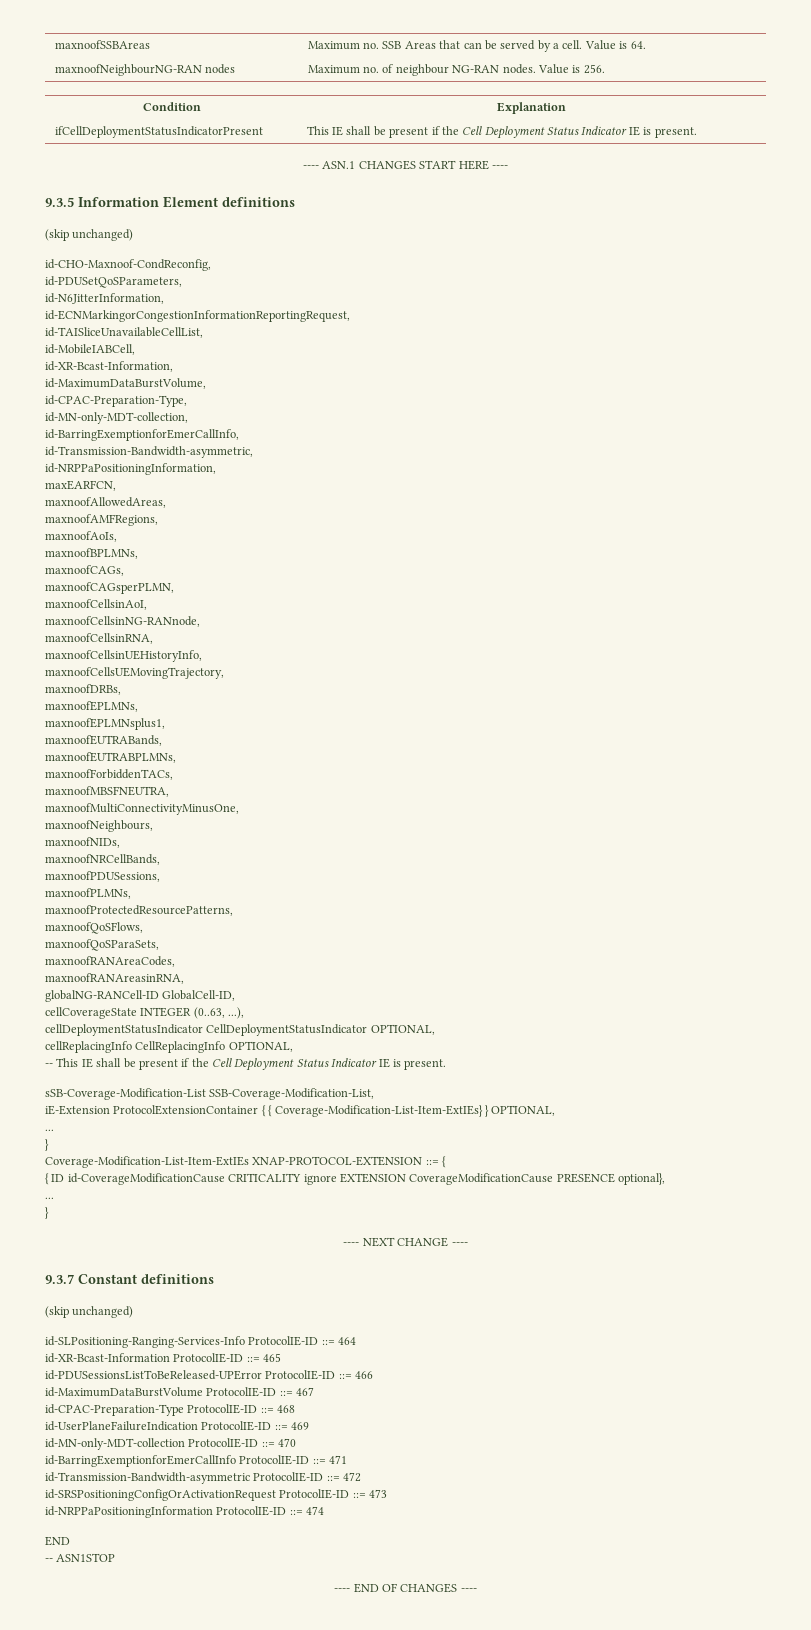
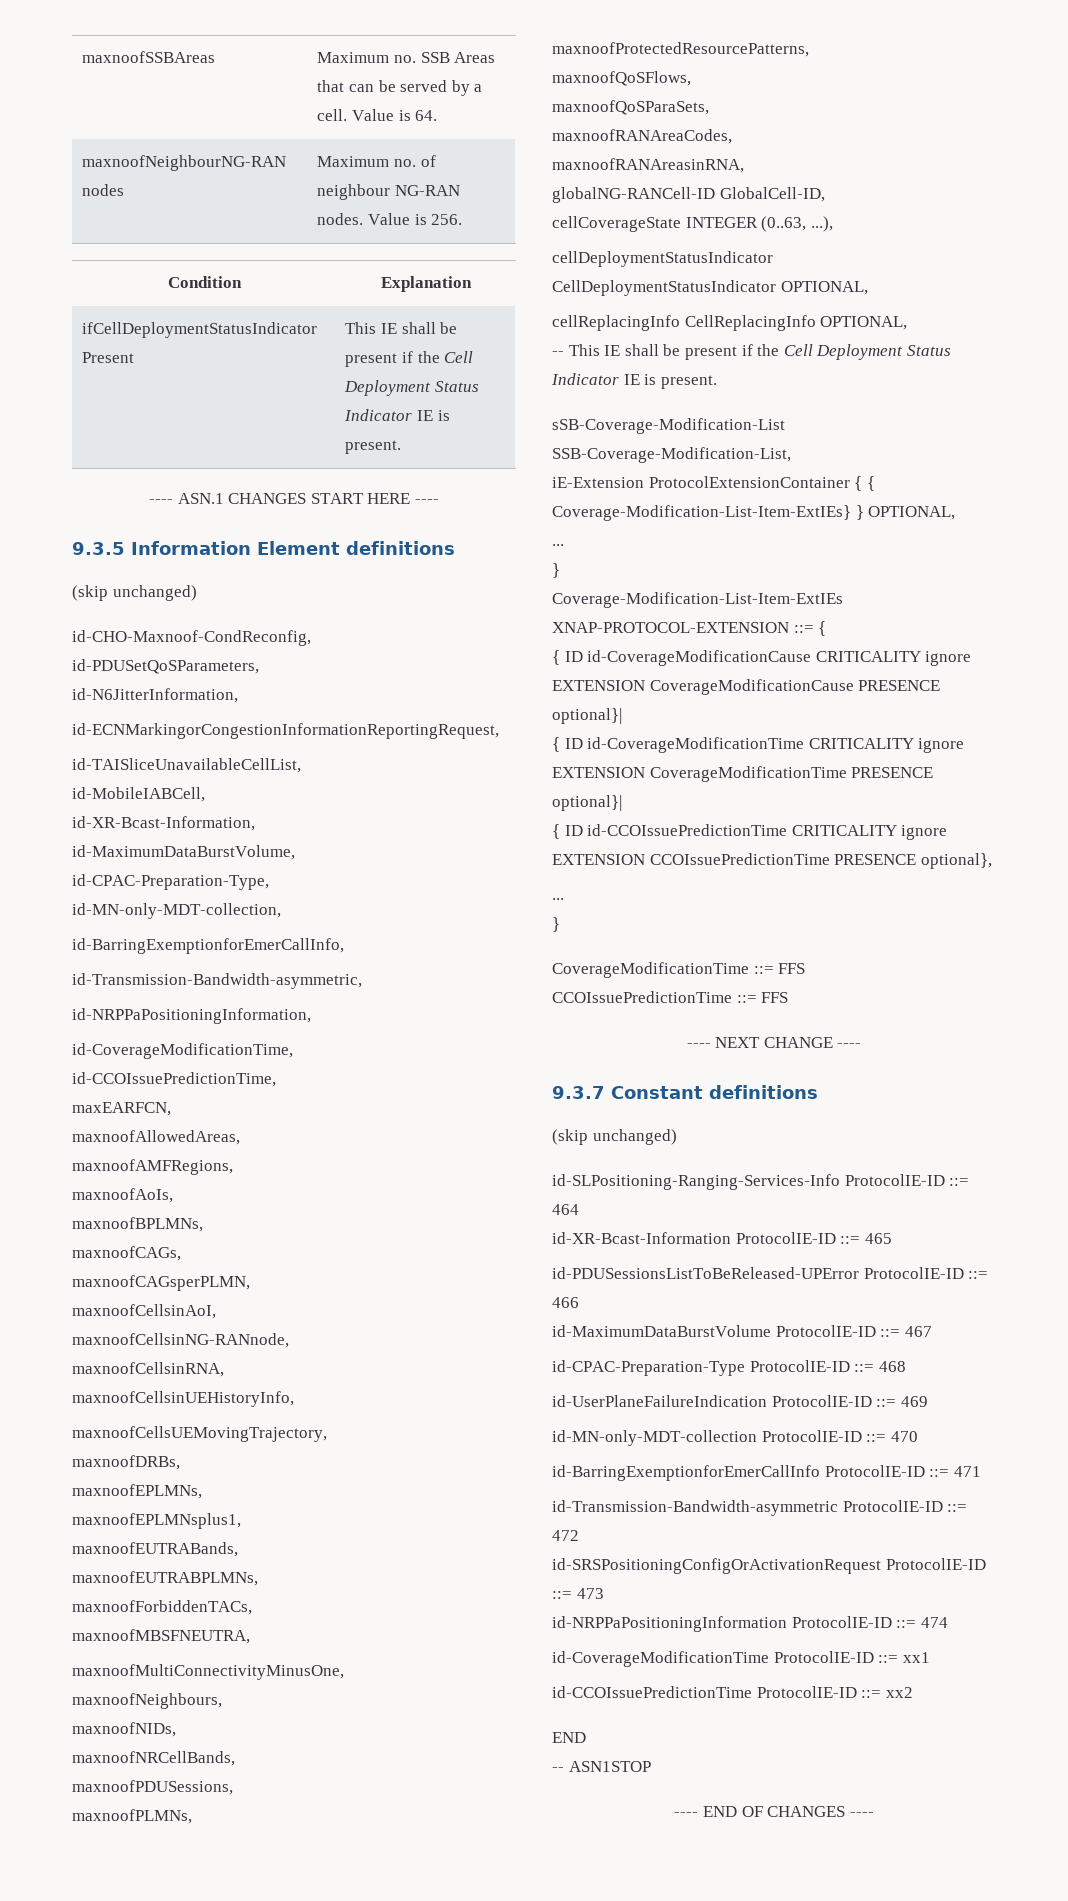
(216, 469) none -> [72,1043,293,1059] [72,1072,276,1087] // id-CoverageModificationTime, // id-CCOIssuePredictionTime,
[618,1173,665,1185] [45,1197,54,1199] [45,1207,49,1219] optional}, // ... // } -> [552,708,622,724] [552,737,965,753] [552,766,934,782] [552,795,622,811] [552,824,948,840] [552,853,992,869] [552,898,564,900] [552,917,560,932] [552,962,806,978] [552,991,789,1003] optional}| // { ID id-CoverageModificationTime CRITICALITY ignore EXTENSION CoverageModificationTime PRESENCE optional}| // { ID id-CCOIssuePredictionTime CRITICALITY ignore EXTENSION CCOIssuePredictionTime PRESENCE optional}, // ... // } // CoverageModificationTime ::= FFS // CCOIssuePredictionTime ::= FFS
(325, 1510) none -> [552,1651,930,1667] [552,1686,913,1698] // id-CoverageModificationTime ProtocolIE-ID ::= xx1 // id-CCOIssuePredictionTime ProtocolIE-ID ::= xx2

